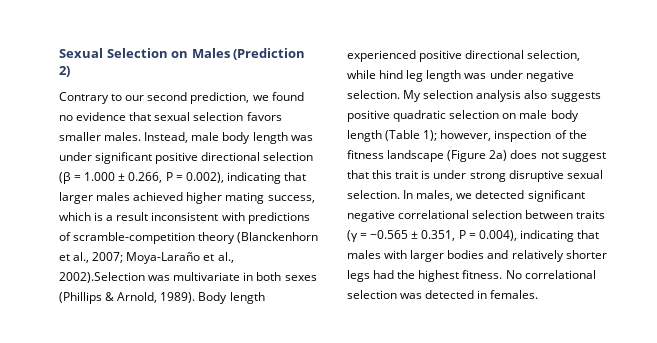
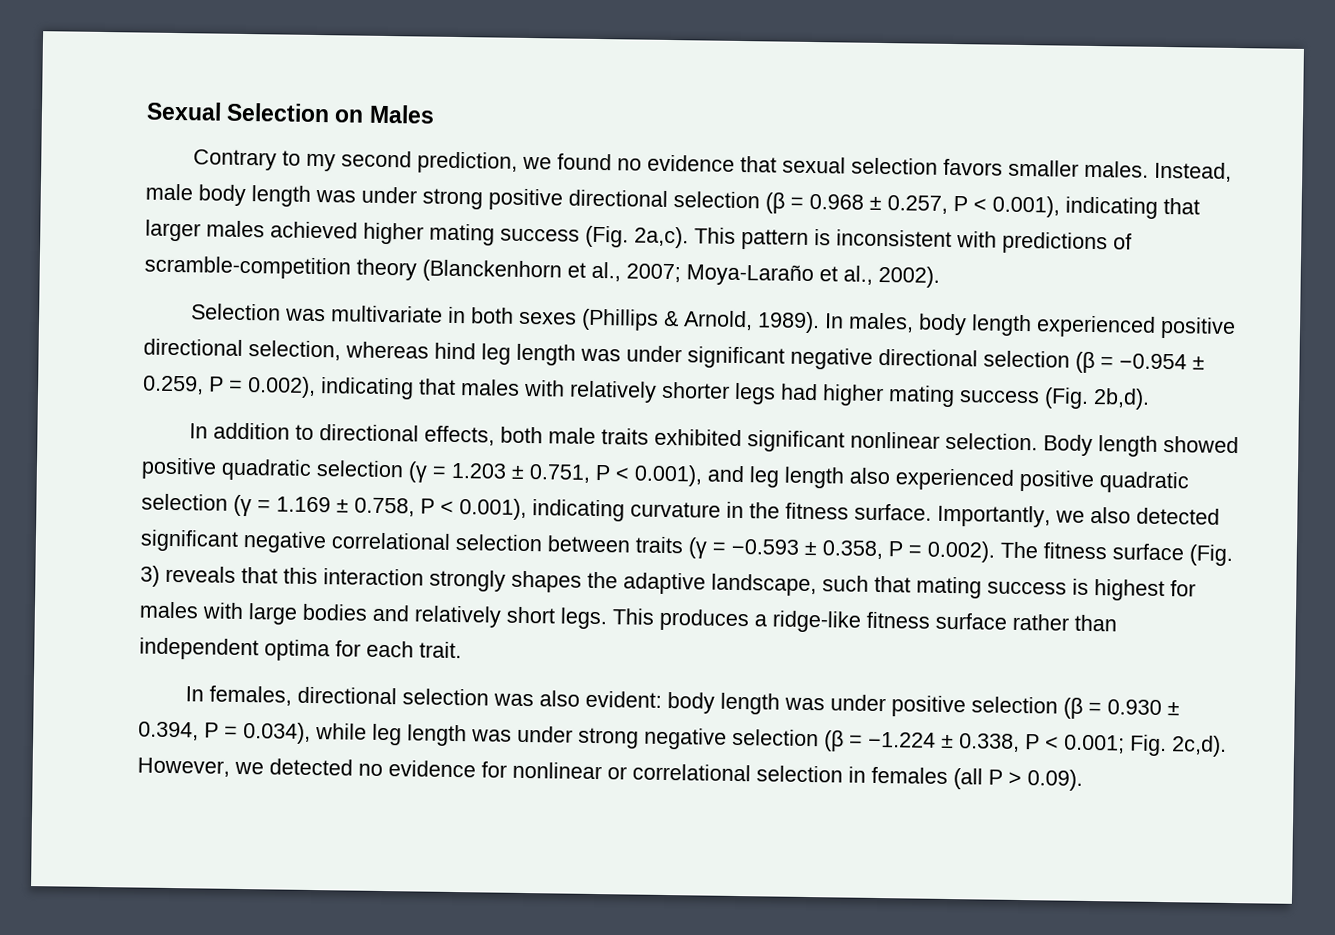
[233,48,306,60] [59,66,70,77] (Prediction 2) -> (435, 114) none
[125,95,145,101] our -> [306,153,337,172] my
[95,152,153,164] significant -> [422,188,483,210] strong
[84,172,224,183] 1.000 ± 0.266, P = 0.002), -> [809,193,1060,218] 0.968 ± 0.257, P < 0.001),
[267,195,315,203] [59,212,149,221] success, which is a result -> [500,225,831,250] success (Fig. 2a,c). This pattern is
[59,272,145,283] 2002).Selection -> [878,265,940,288] [191,303,282,321] 2002). // Selection
[198,292,228,304] Body -> [824,312,968,336] In males, body
[347,70,376,79] while -> [345,341,429,359] whereas
[525,70,574,82] [347,90,601,102] [347,110,579,122] [347,130,587,142] [347,150,606,162] [347,170,603,182] [347,190,473,201] negative selection. My selection analysis also suggests positive quadratic selection on male body length (Table 1); however, inspection of the fitness landscape (Figure 2a) does not suggest that this trait is under strong disruptive sexual selection. In males, we -> [687,346,1205,374] [142,375,1150,410] [189,422,1240,457] [141,457,1189,494] [141,493,1131,528] significant negative directional selection (β = −0.954 ± 0.259, P = 0.002), indicating that males with relatively shorter legs had higher mating success (Fig. 2b,d). // In addition to directional effects, both male traits exhibited significant nonlinear selection. Body length showed positive quadratic selection (γ = 1.203 ± 0.751, P < 0.001), and leg length also experienced positive quadratic selection (γ = 1.169 ± 0.758, P < 0.001), indicating curvature in the fitness surface. Importantly, we also
[370,230,599,242] [347,250,445,262] −0.565 ± 0.351, P = 0.004), indicating that males with larger -> [731,538,1233,566] [140,565,1196,602] [139,601,298,625] −0.593 ± 0.358, P = 0.002). The fitness surface (Fig. 3) reveals that this interaction strongly shapes the adaptive landscape, such that mating success is highest for males with large
[565,250,607,259] [347,270,596,282] [347,290,539,299] shorter legs had the highest fitness. No correlational selection was detected in females. -> [506,606,1117,633] [139,637,462,662] [185,685,1181,719] [138,721,1227,757] [137,757,1083,791] short legs. This produces a ridge-like fitness surface rather than independent optima for each trait. // In females, directional selection was also evident: body length was under positive selection (β = 0.930 ± 0.394, P = 0.034), while leg length was under strong negative selection (β = −1.224 ± 0.338, P < 0.001; Fig. 2c,d). However, we detected no evidence for nonlinear or correlational selection in females (all P > 0.09).

